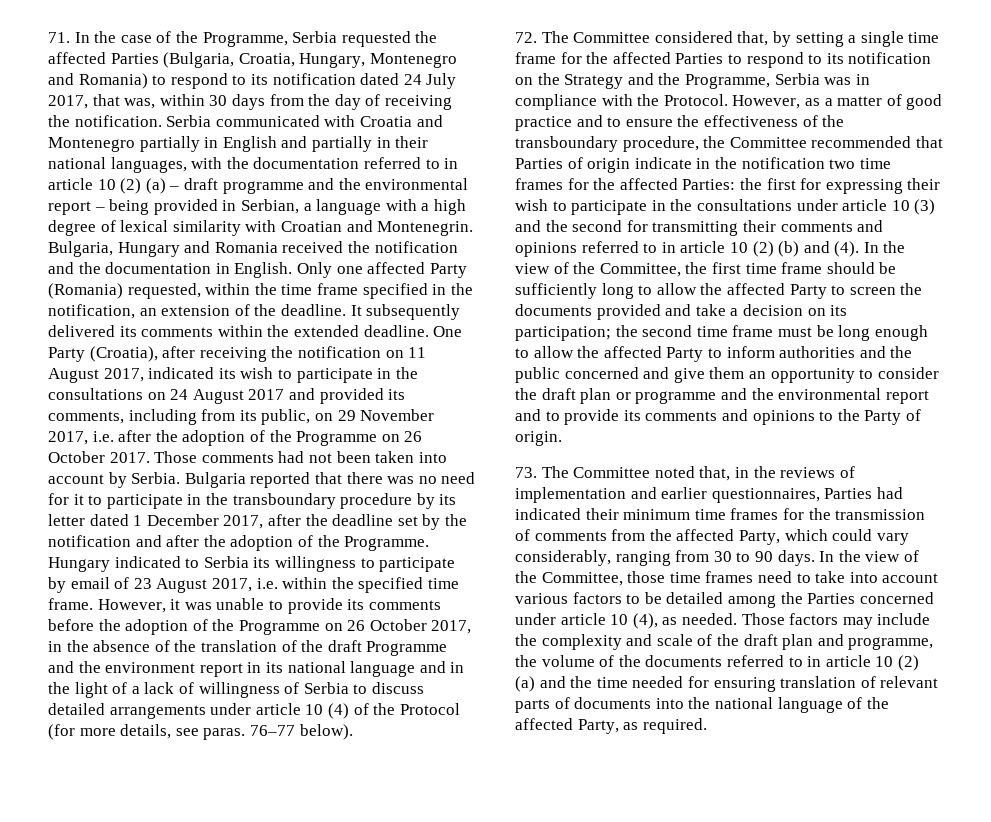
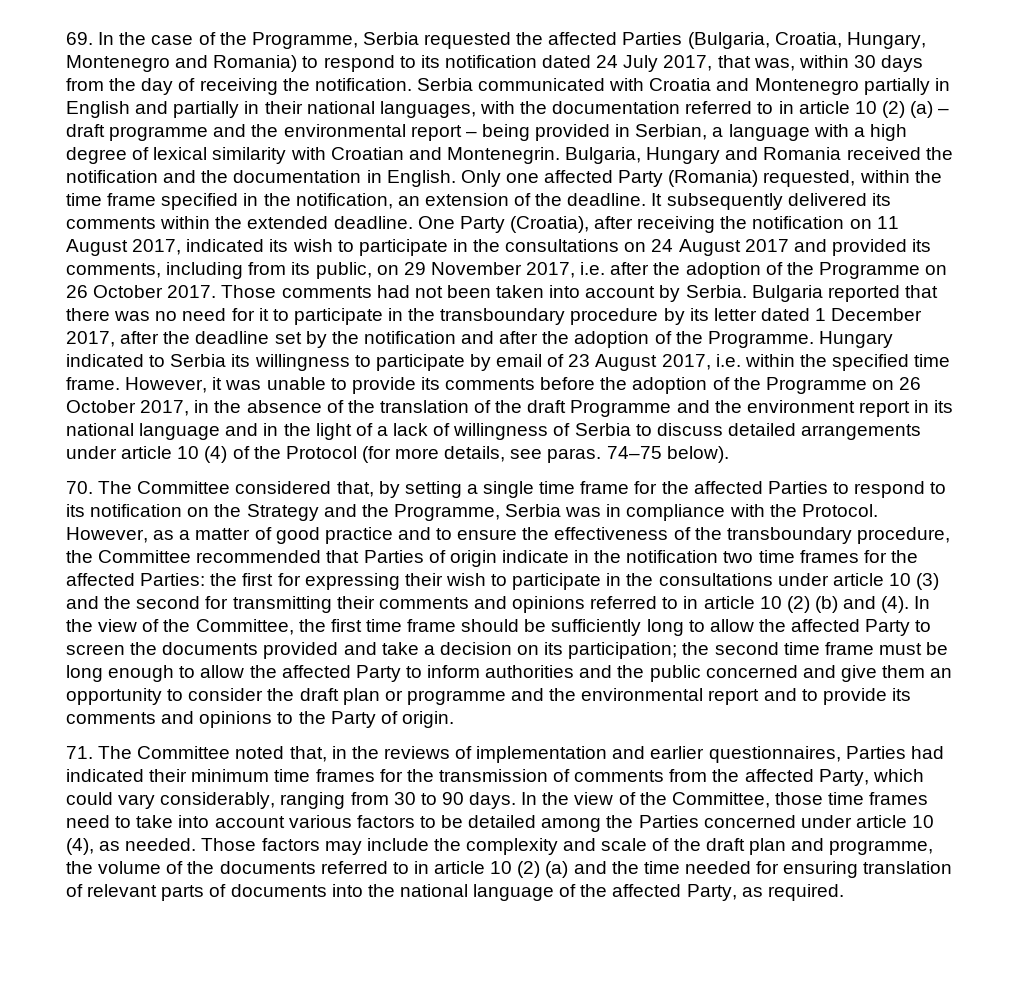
[48,32,70,43] 71. -> [66,32,93,45] 69.
[249,725,295,736] 76–77 -> [606,446,662,459] 74–75
[515,32,537,43] 72. -> [66,481,93,494] 70.
[515,467,537,478] 73. -> [66,746,93,759] 71.

